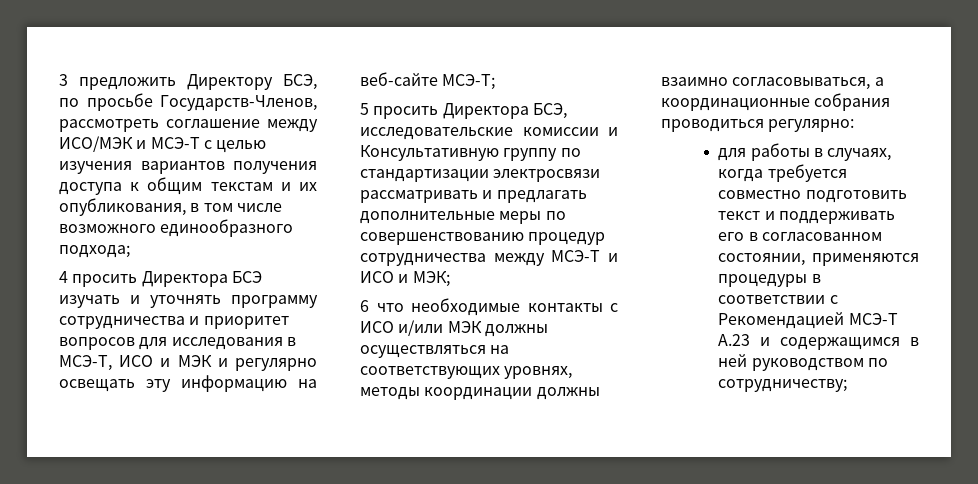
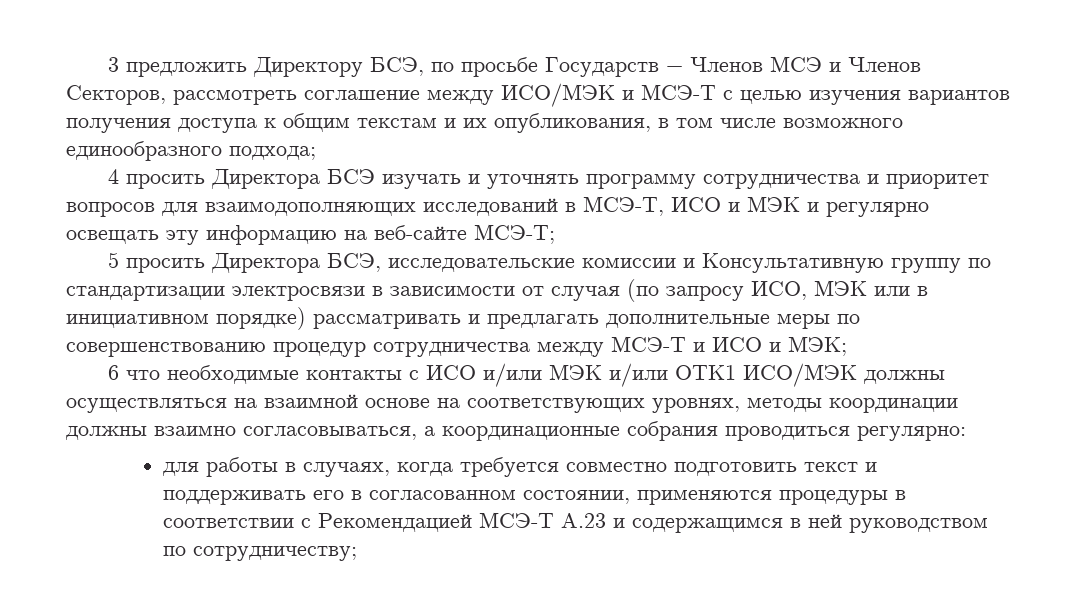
[160,95,317,111] Государств-Членов, -> [545,56,922,77] [66,85,166,105] Государств − Членов МСЭ и Членов Секторов,
[171,337,283,350] исследования -> [205,198,558,216] взаимодополняющих исследований
(601, 175) none -> [372,279,928,302] [66,307,306,330] в зависимости от случая (по запросу ИСО, МЭК или в инициативном порядке)
[484,324,548,337] [360,345,486,358] должны осуществляться -> [609,363,946,387] [66,394,430,413] и/или ОТК1 ИСО/МЭК должны осуществляться на взаимной основе

